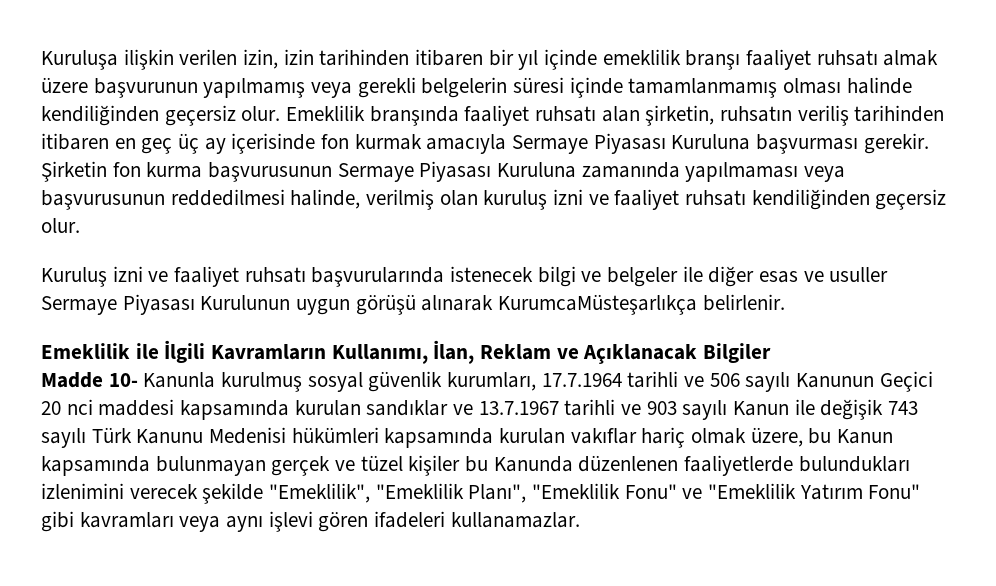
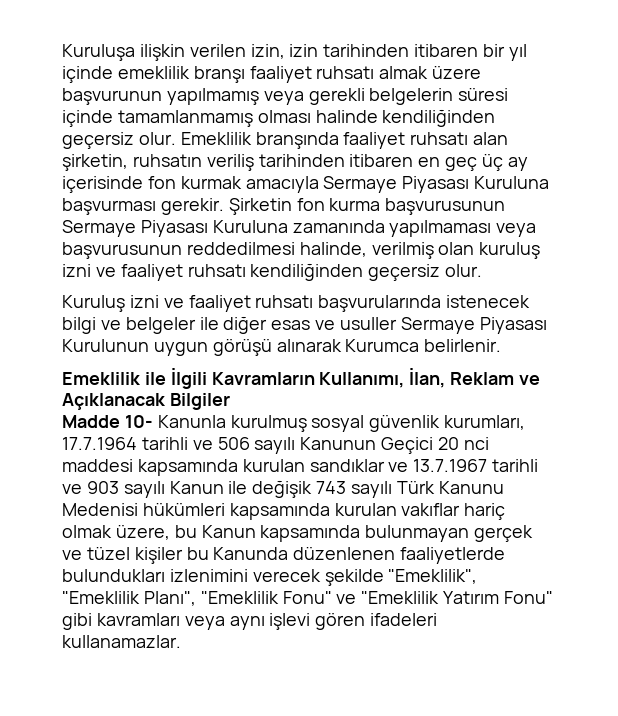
[498,294,698,315] KurumcaMüsteşarlıkça -> [345,339,420,352] Kurumca

